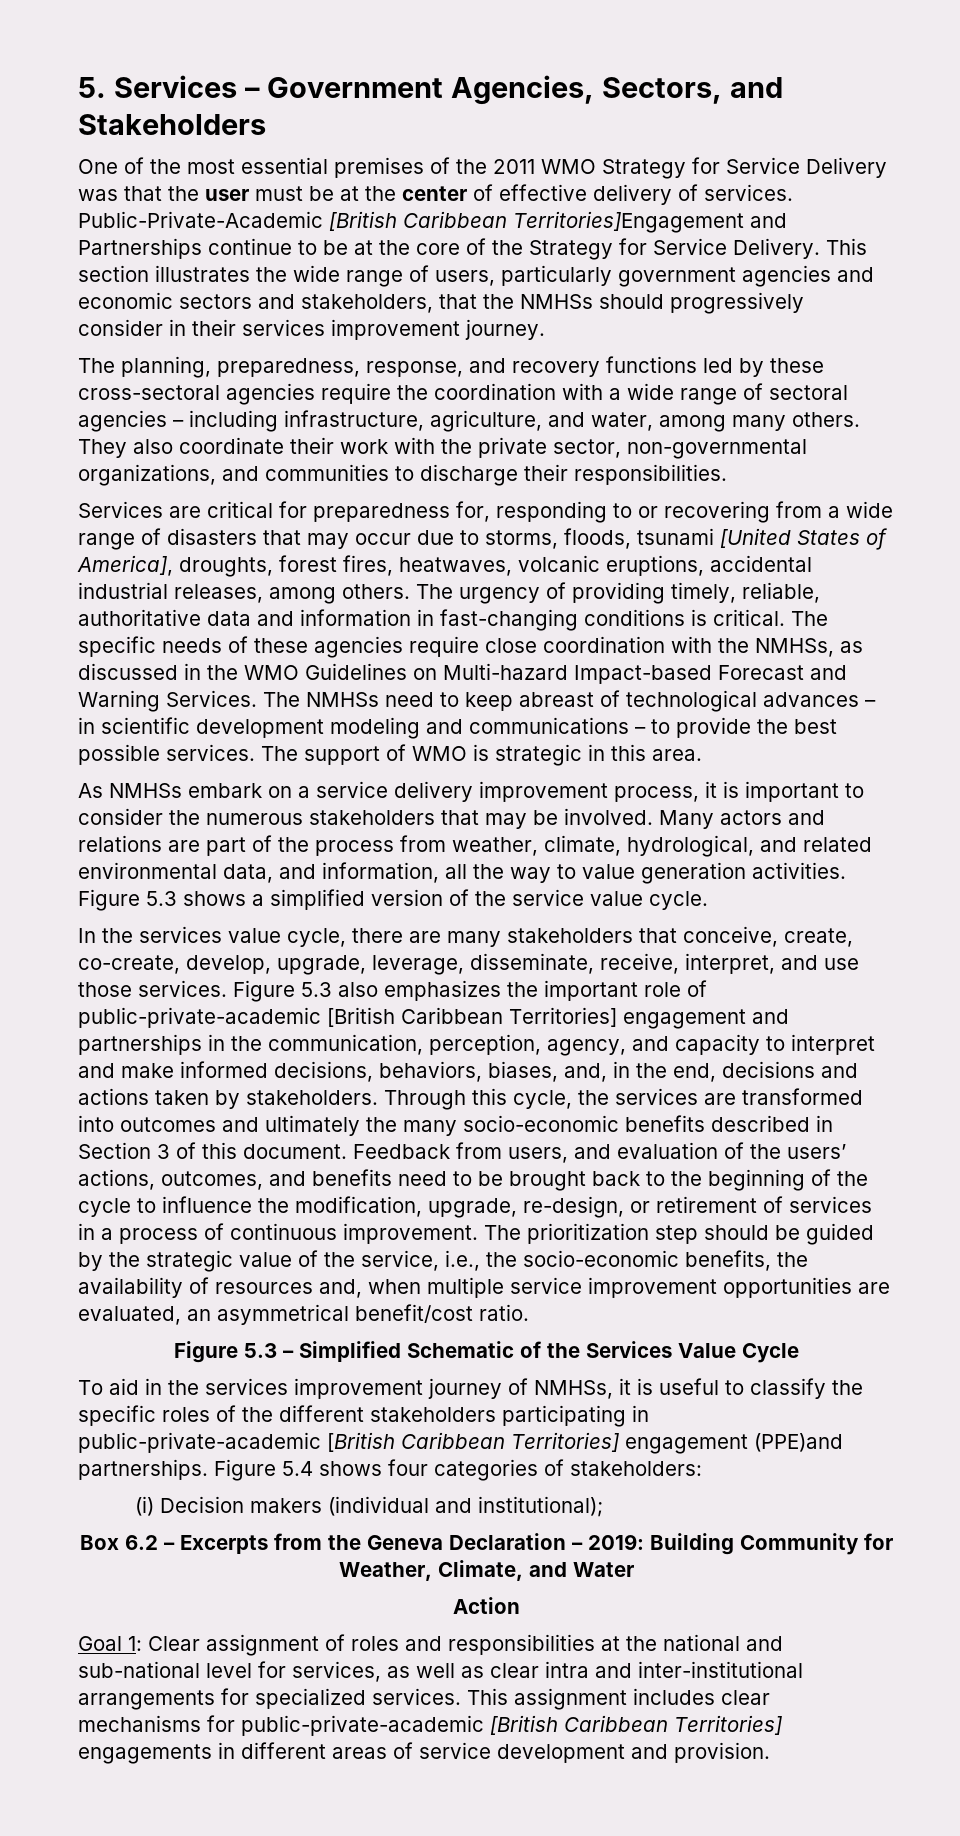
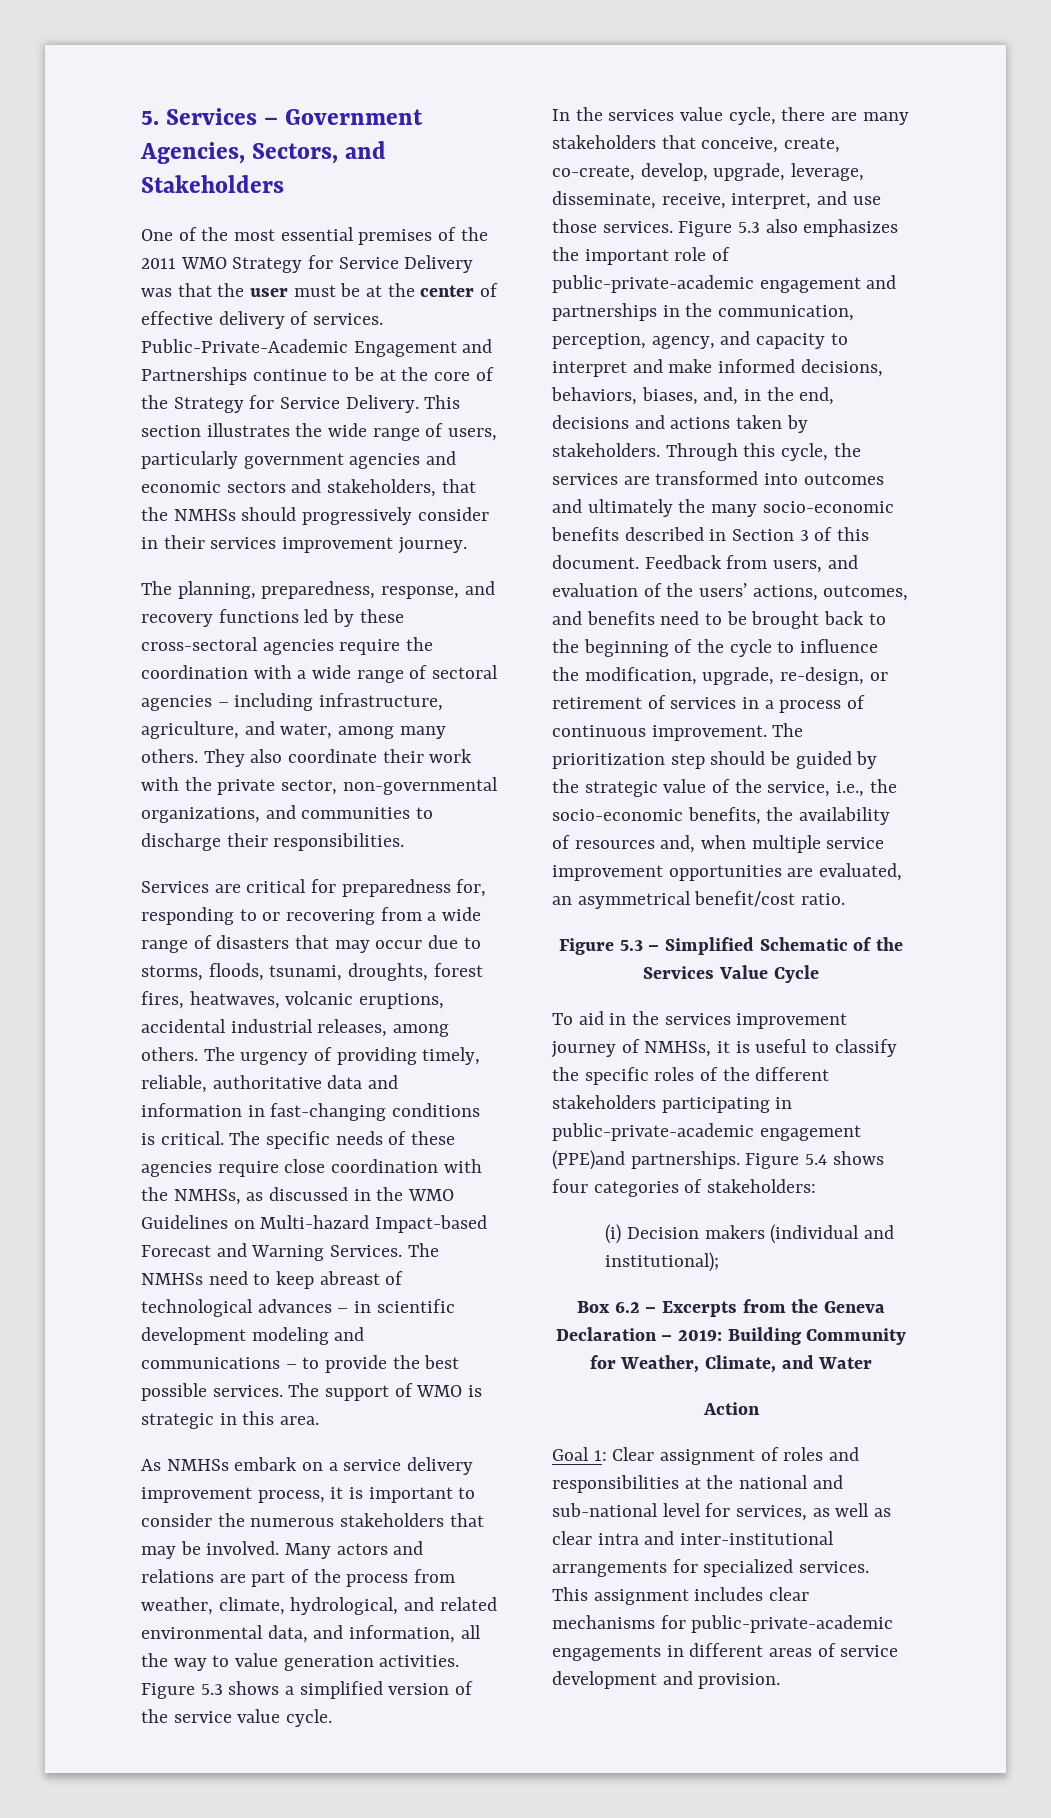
[329,211,744,233] [British Caribbean Territories]Engagement -> [353,341,457,357] Engagement
[637,528,887,550] [77,555,173,576] tsunami [United States of America], -> [269,965,343,981] tsunami,
[327,1007,617,1027] [British Caribbean Territories] -> (754, 284) none
[327,1432,619,1452] [British Caribbean Territories] -> (754, 1132) none
[490,1715,782,1735] [British Caribbean Territories] -> (894, 1624) none

